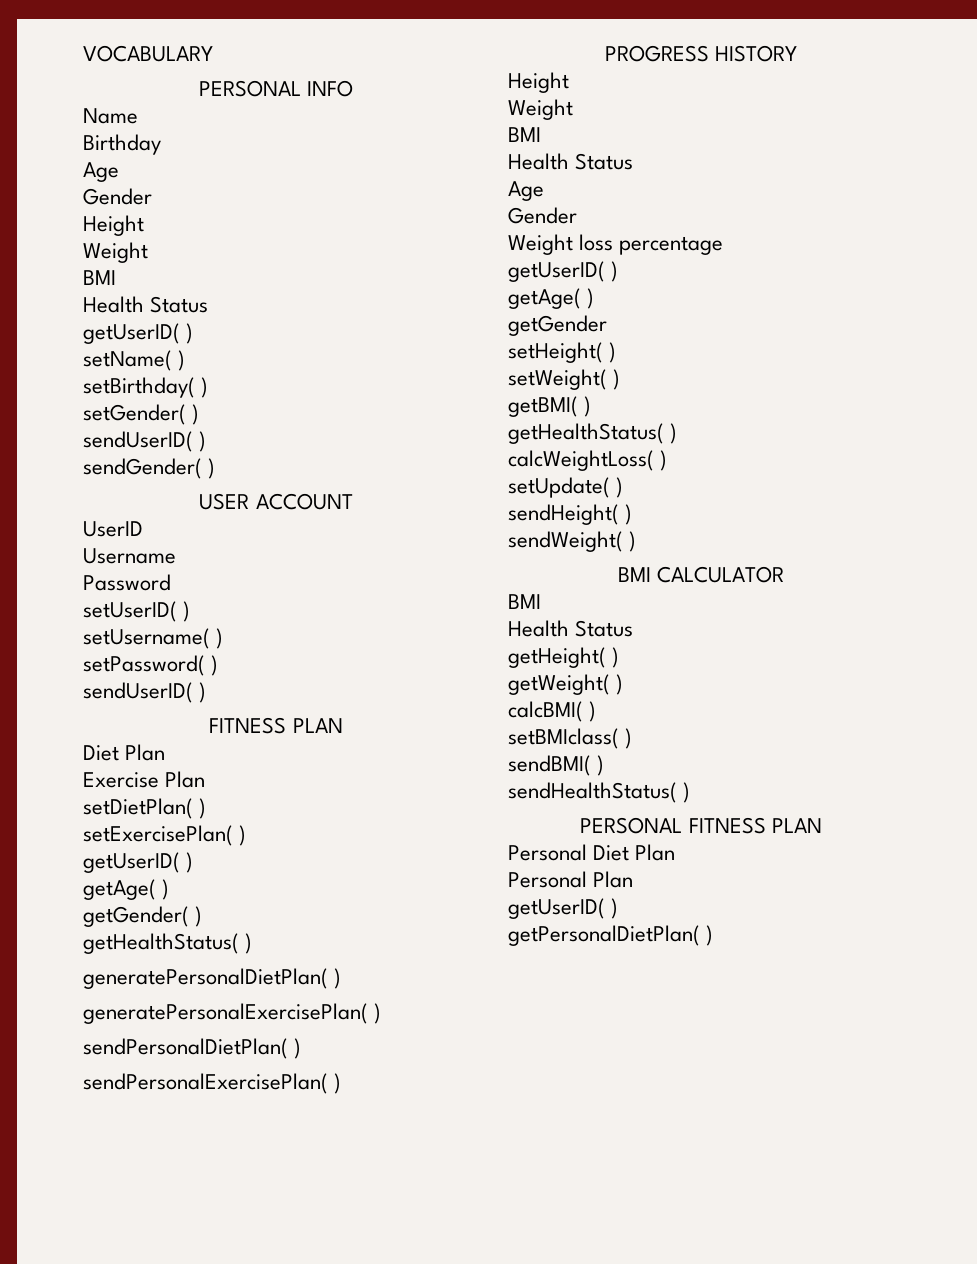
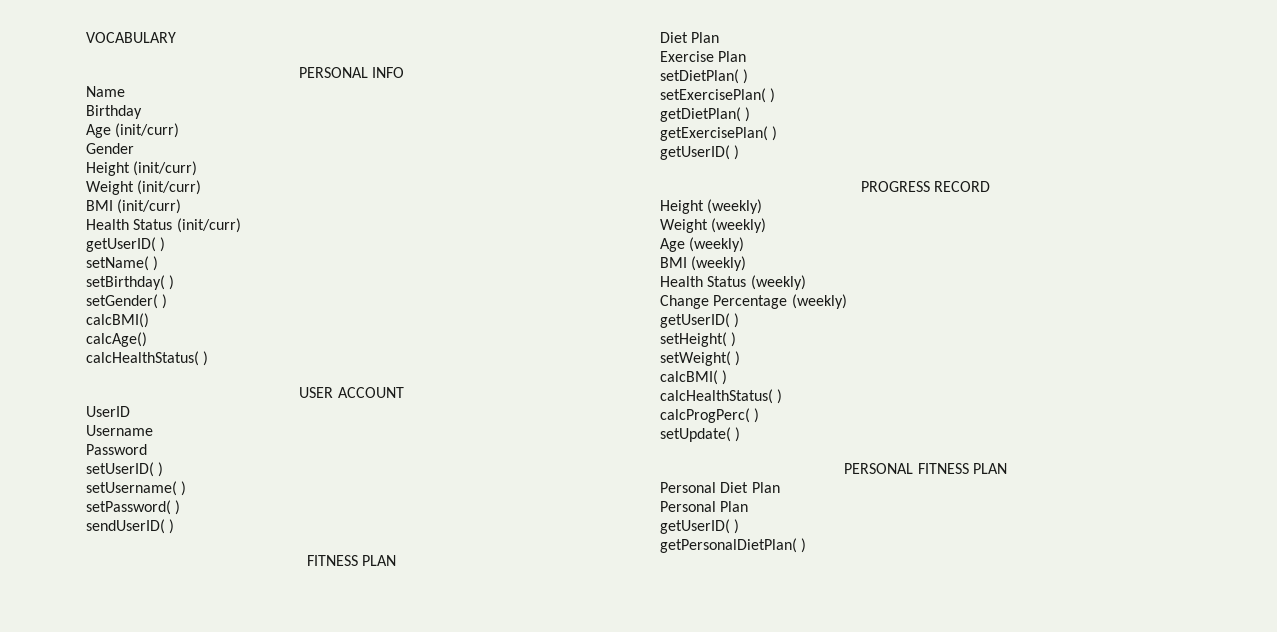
(119, 172) none -> [115,123,180,138] (init/curr)
[83,242,148,263] [83,270,116,285] [83,296,209,313] // Weight // BMI // Health Status -> [133,161,198,176] [86,180,202,195] [86,199,182,214] [86,218,241,233] (init/curr) // Weight (init/curr) // BMI (init/curr) // Health Status (init/curr)
[83,431,207,452] [83,458,202,479] sendUserID( ) // sendGender( -> [86,313,149,328] [86,332,147,347] [86,351,199,366] calcBMI() // calcAge() // calcHealthStatus(
[83,852,194,873] [83,879,170,900] [83,906,203,927] [83,933,253,954] [83,968,342,989] [83,1003,382,1024] [83,1038,302,1059] [83,1073,342,1094] [604,45,798,62] [508,72,569,93] [508,99,573,120] [508,127,541,142] [508,153,634,170] [508,181,544,201] [508,207,577,224] [508,234,724,255] [508,261,619,282] [508,288,595,309] [508,315,607,336] getUserID( ) // getAge( ) // getGender( ) // getHealthStatus( ) // generatePersonalDietPlan( ) // generatePersonalExercisePlan( ) // sendPersonalDietPlan( ) // sendPersonalExercisePlan( ) // PROGRESS HISTORY // Height // Weight // BMI // Health Status // Age // Gender // Weight loss percentage // getUserID( ) // getAge( ) // getGender -> [660,107,751,122] [660,126,778,141] [660,145,740,160] [860,181,991,192] [660,199,763,214] [660,218,767,233] [660,237,745,252] [660,256,747,271] [660,275,806,290] [660,294,847,309] [660,313,740,328] getDietPlan( ) // getExercisePlan( ) // getUserID( ) // PROGRESS RECORD // Height (weekly) // Weight (weekly) // Age (weekly) // BMI (weekly) // Health Status (weekly) // Change Percentage (weekly) // getUserID( )
[508,396,592,417] [508,423,678,444] [508,450,654,471] getBMI( ) // getHealthStatus( ) // calcWeightLoss( -> [660,370,728,385] [660,389,783,404] [660,408,750,423] calcBMI( ) // calcHealthStatus( ) // calcProgPerc(
[508,504,633,525] [508,531,637,552] [617,566,785,583] [508,594,541,609] [508,620,634,637] [508,647,620,668] [508,674,624,695] [508,701,597,722] [508,728,633,749] [508,755,605,776] [508,782,691,803] // sendHeight( ) // sendWeight( ) // BMI CALCULATOR // BMI // Health Status // getHeight( ) // getWeight( ) // calcBMI( ) // setBMIclass( ) // sendBMI( ) // sendHealthStatus( ) -> (741, 434) none

